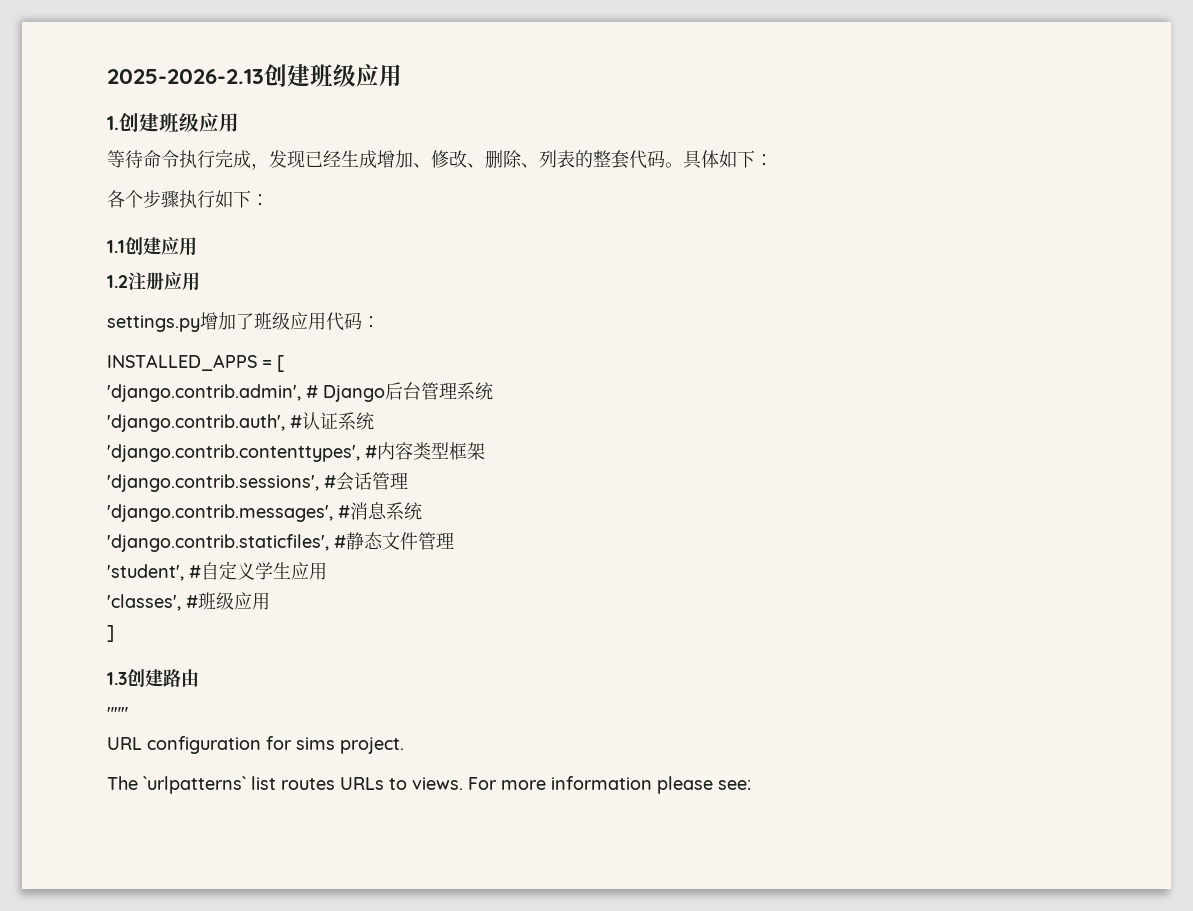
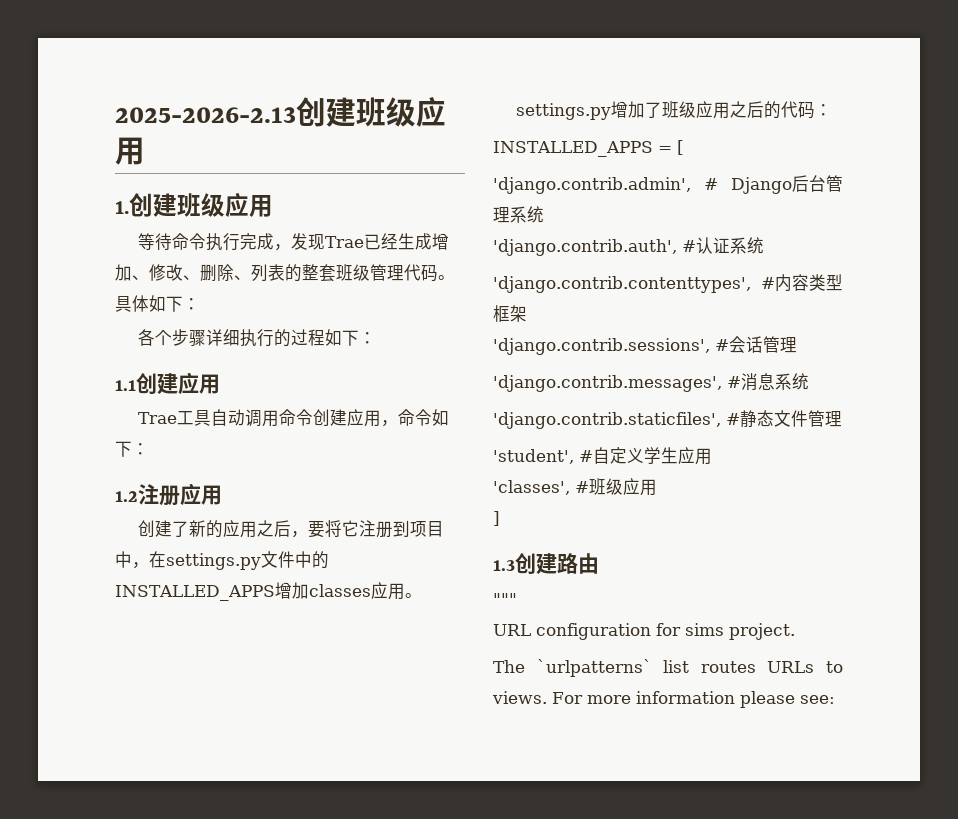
(305, 159) none -> [324,236,364,248] Trae
(629, 159) none -> [336,264,404,281] 班级管理
[179,190,215,208] 执行 -> [205,329,325,347] 详细执行的过程
[107,272,200,291] 1.2注册应用 -> [137,409,449,427] [115,441,149,457] [115,483,222,506] [137,520,444,538] [115,551,329,570] [115,582,422,601] Trae工具自动调用命令创建应用，命令如下： // 1.2注册应用 // 创建了新的应用之后，要将它注册到项目中，在settings.py文件中的INSTALLED_APPS增加classes应用。
(326, 321) none -> [729,101,781,119] 之后的

